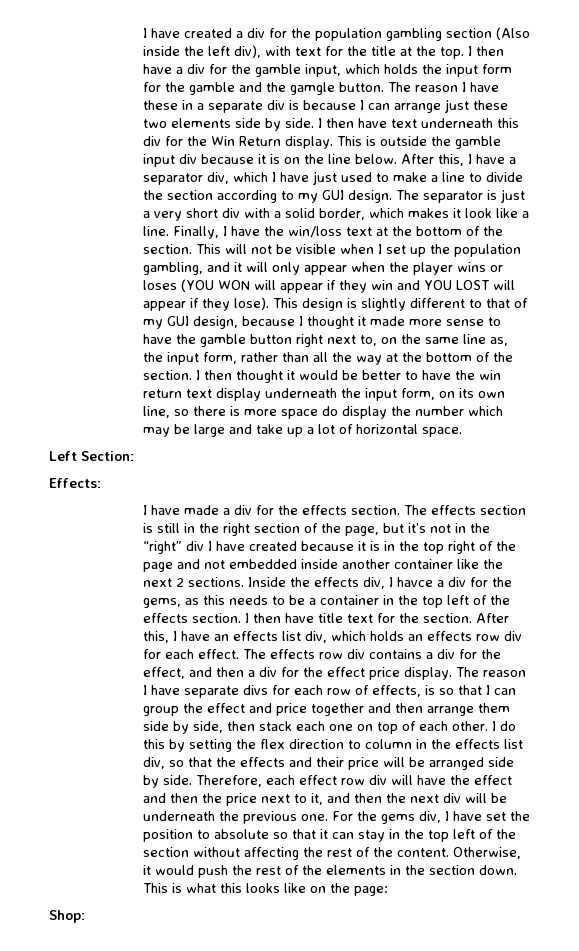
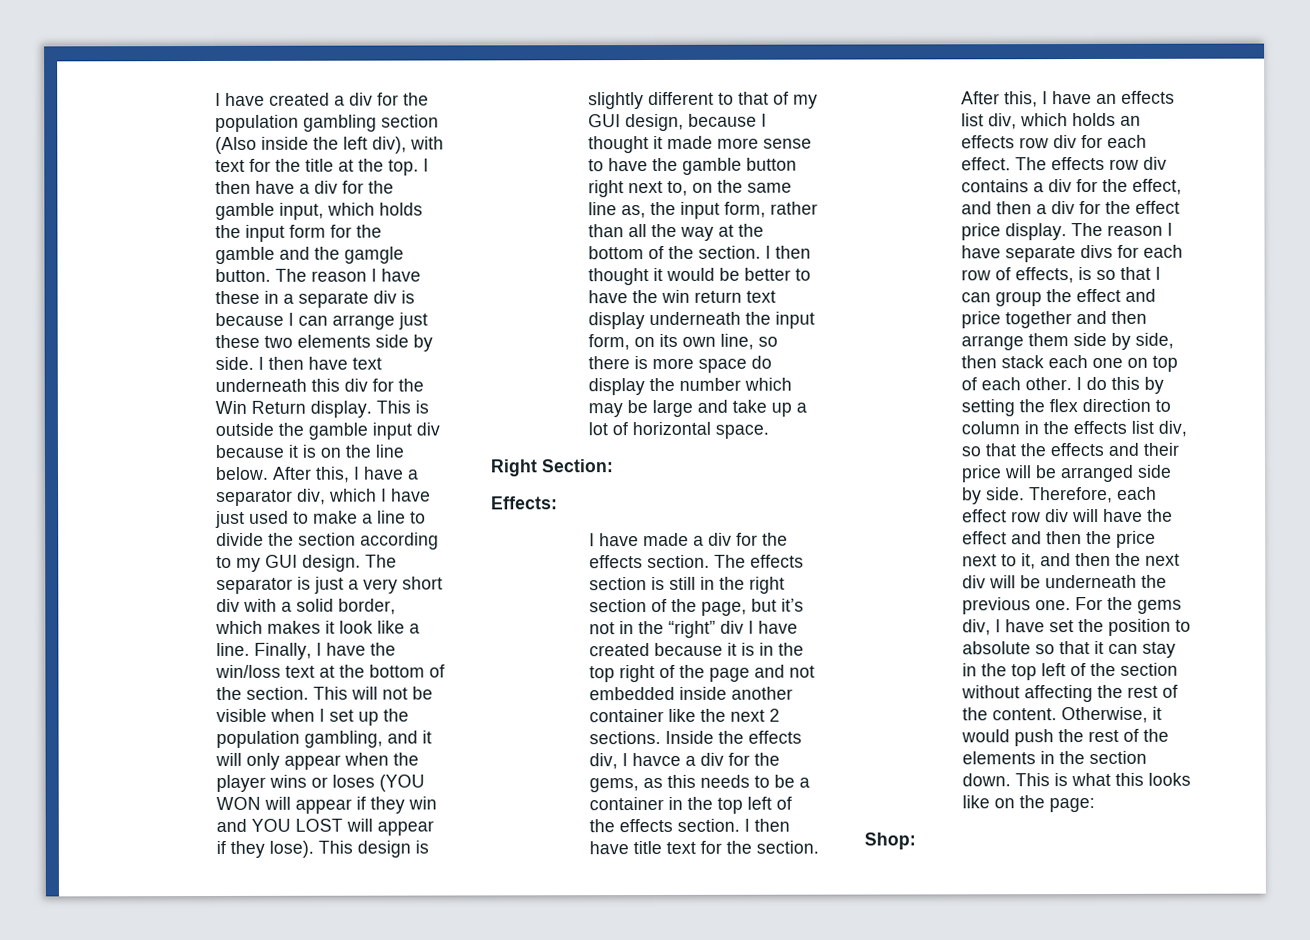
[49,451,77,461] Left -> [490,459,538,477] Right

